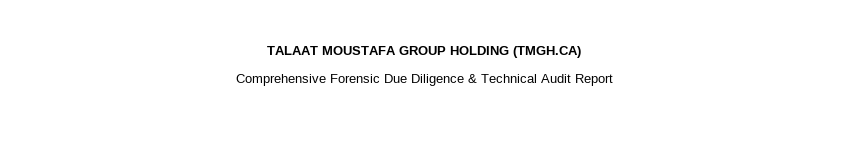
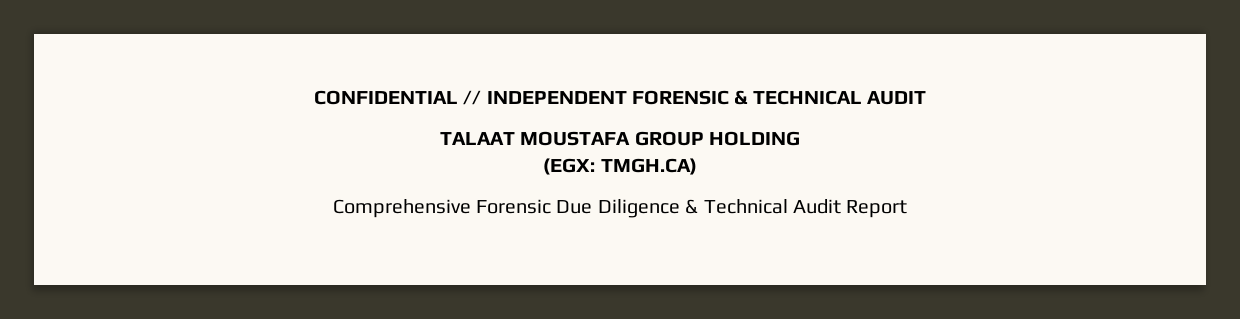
(267, 50) none -> [313,90,927,105] CONFIDENTIAL // INDEPENDENT FORENSIC & TECHNICAL AUDIT //
[513,46,581,58] (TMGH.CA) -> [543,158,697,175] // (EGX: TMGH.CA)

